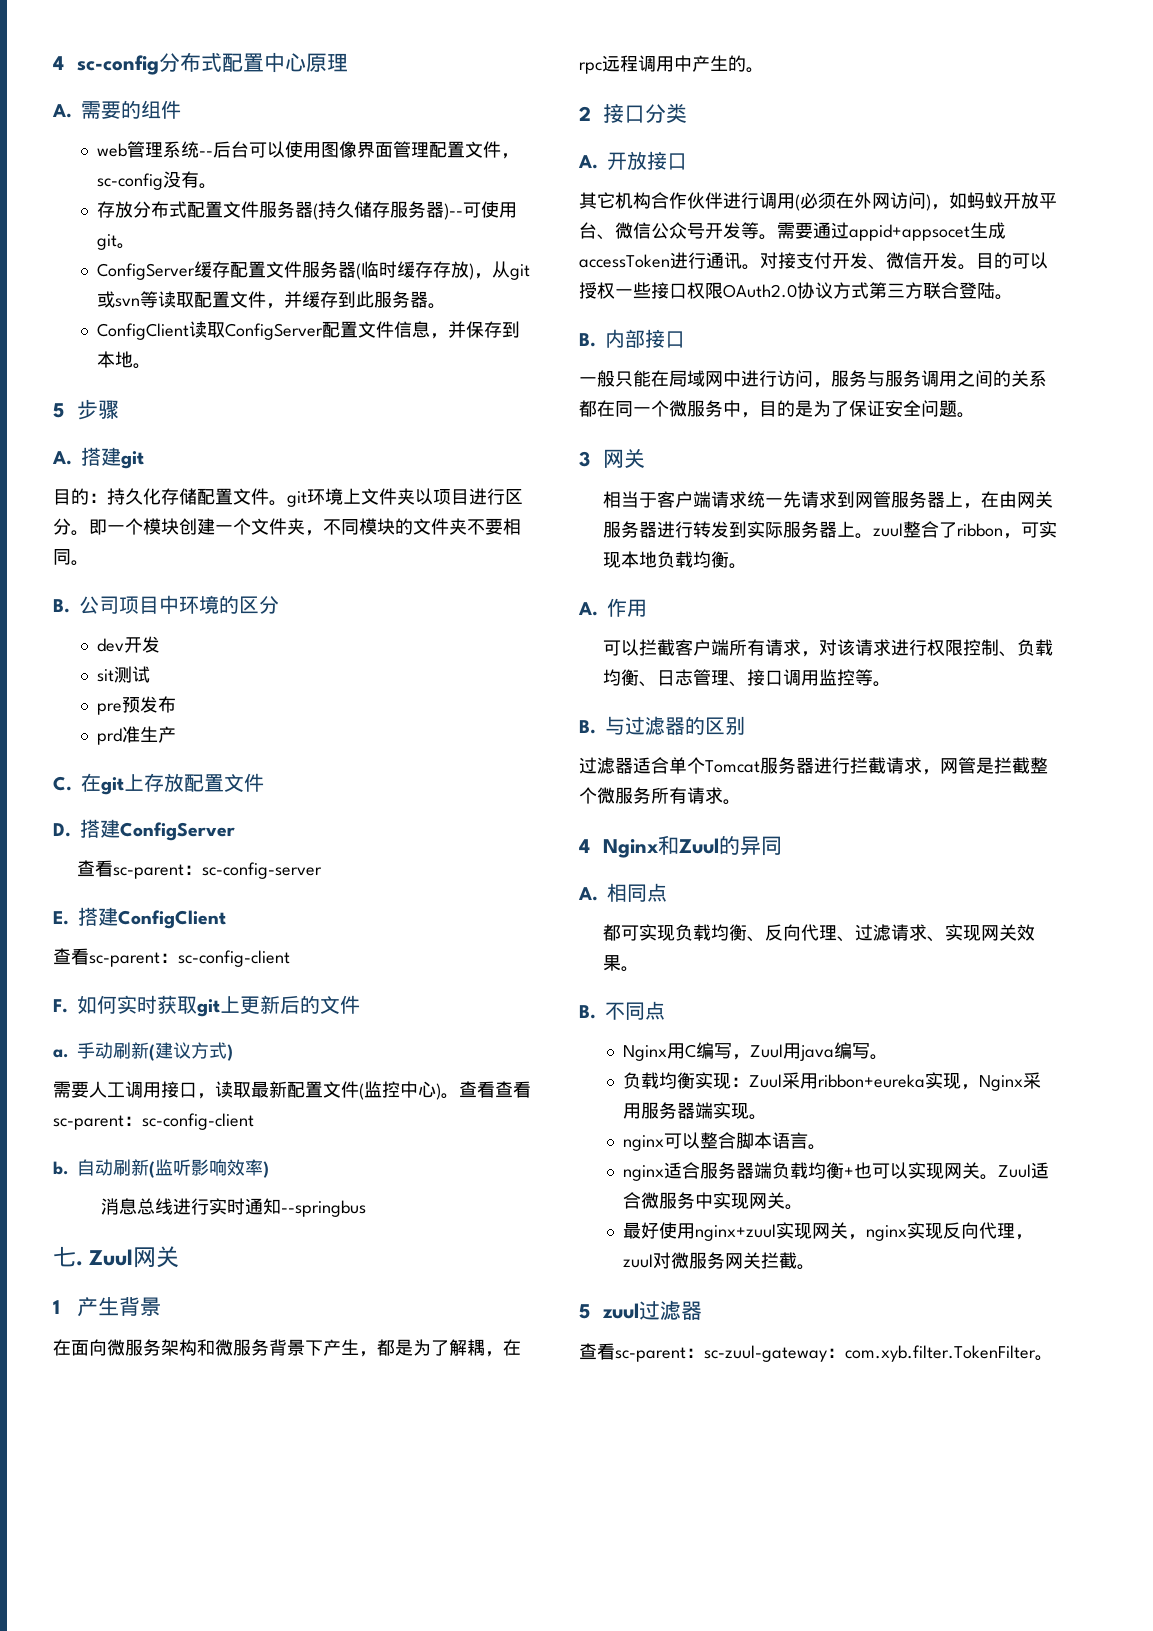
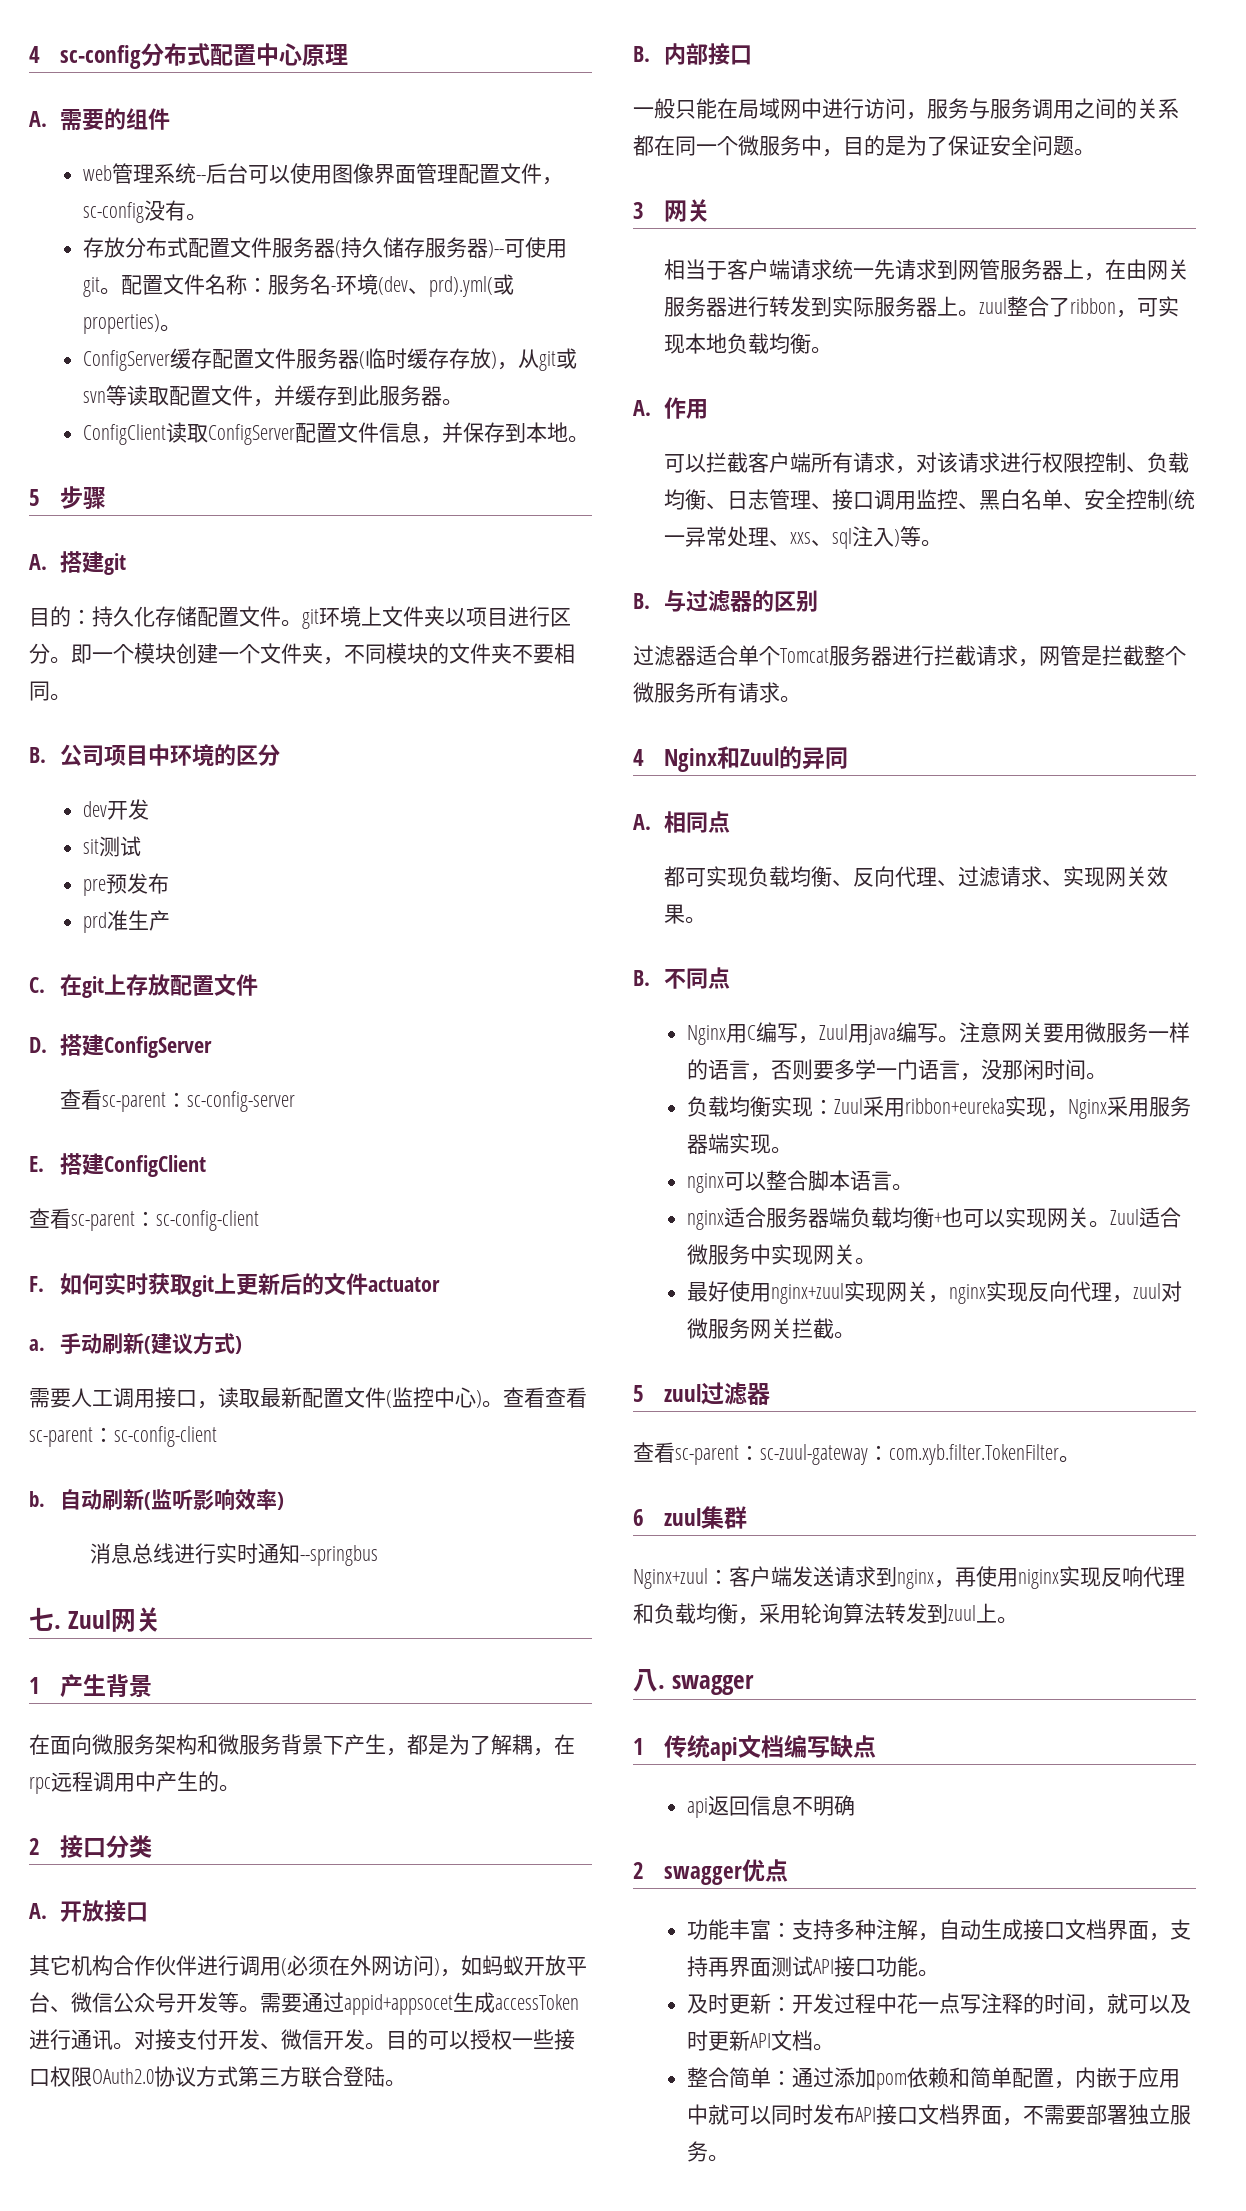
(135, 246) none -> [120,274,514,297] [82,314,181,334] 配置文件名称：服务名-环境(dev、prd).yml(或properties)。
(360, 1004) none -> [367,1277,440,1292] actuator
(855, 677) none -> [957,489,1195,510] [663,526,900,549] 、黑白名单、安全控制(统一异常处理、xxs、sql注入)
(888, 1057) none -> [958,1022,1190,1043] [686,1059,1107,1081] 注意网关要用微服务一样的语言，否则要多学一门语言，没那闲时间。
(1053, 1358) none -> [633,1506,747,1529] [633,1566,1185,1589] [633,1603,1018,1625] [633,1669,754,1695] [633,1735,876,1761] [686,1795,855,1818] [633,1859,788,1885] [686,1919,1191,1941] [686,1956,939,1977] [686,1993,1191,2015] [686,2030,834,2051] [686,2067,1180,2090] [686,2104,1191,2126] [686,2141,729,2162] // 6 zuul集群 // Nginx+zuul：客户端发送请求到nginx，再使用niginx实现反响代理和负载均衡，采用轮询算法转发到zuul上。 // 八. swagger // 1传统api文档编写缺点 // api返回信息不明确 // 2 swagger优点 // 功能丰富：支持多种注解，自动生成接口文档界面，支持再界面测试API接口功能。 // 及时更新：开发过程中花一点写注释的时间，就可以及时更新API文档。 // 整合简单：通过添加pom依赖和简单配置，内嵌于应用中就可以同时发布API接口文档界面，不需要部署独立服务。

